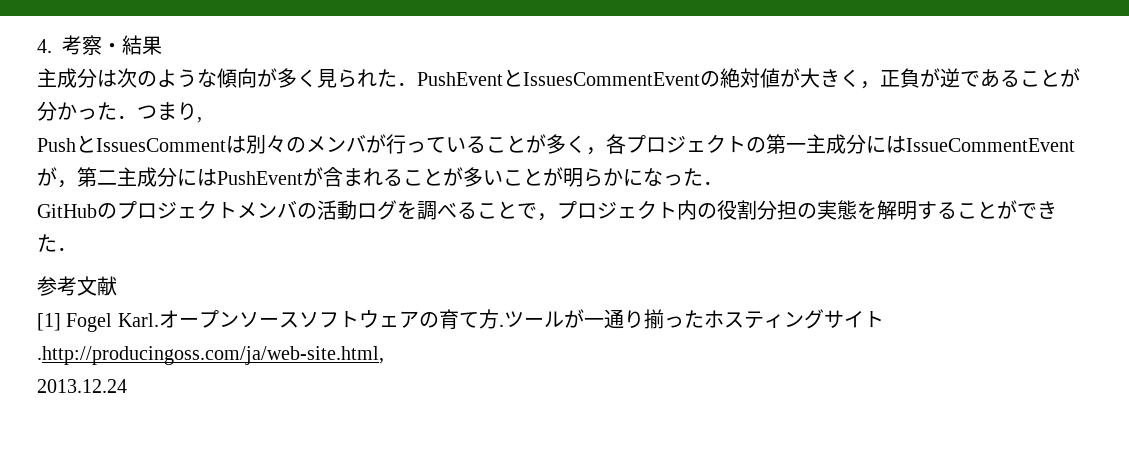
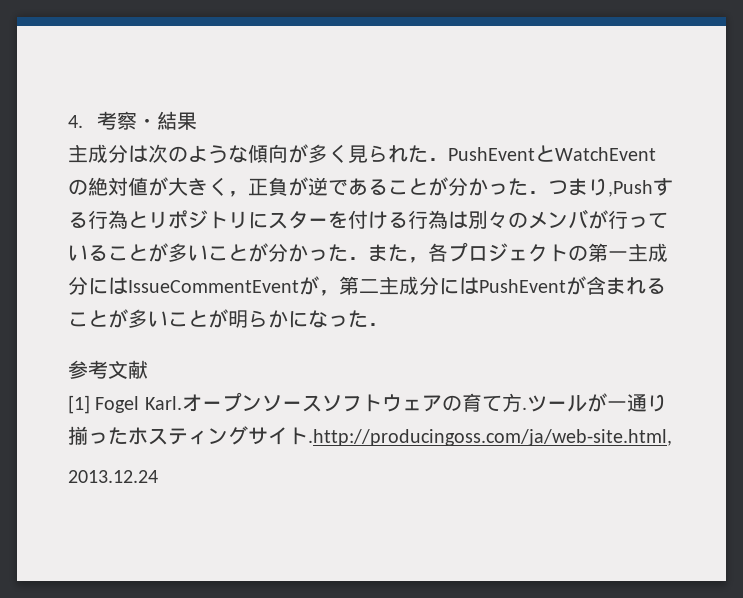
[523,72,700,86] IssuesCommentEvent -> [555,147,656,161] WatchEvent
[197,117,202,123] [37,135,226,153] , // PushとIssuesComment -> [608,178,673,197] [68,210,448,229] ,Pushする行為とリポジトリにスターを付ける行為
[566,135,586,153] く -> [188,243,408,262] いことが分かった．また
[37,200,1057,221] [37,234,77,252] // GitHubのプロジェクトメンバの活動ログを調べることで，プロジェクト内の役割分担の実態を解明することができた． -> (388, 324) none

